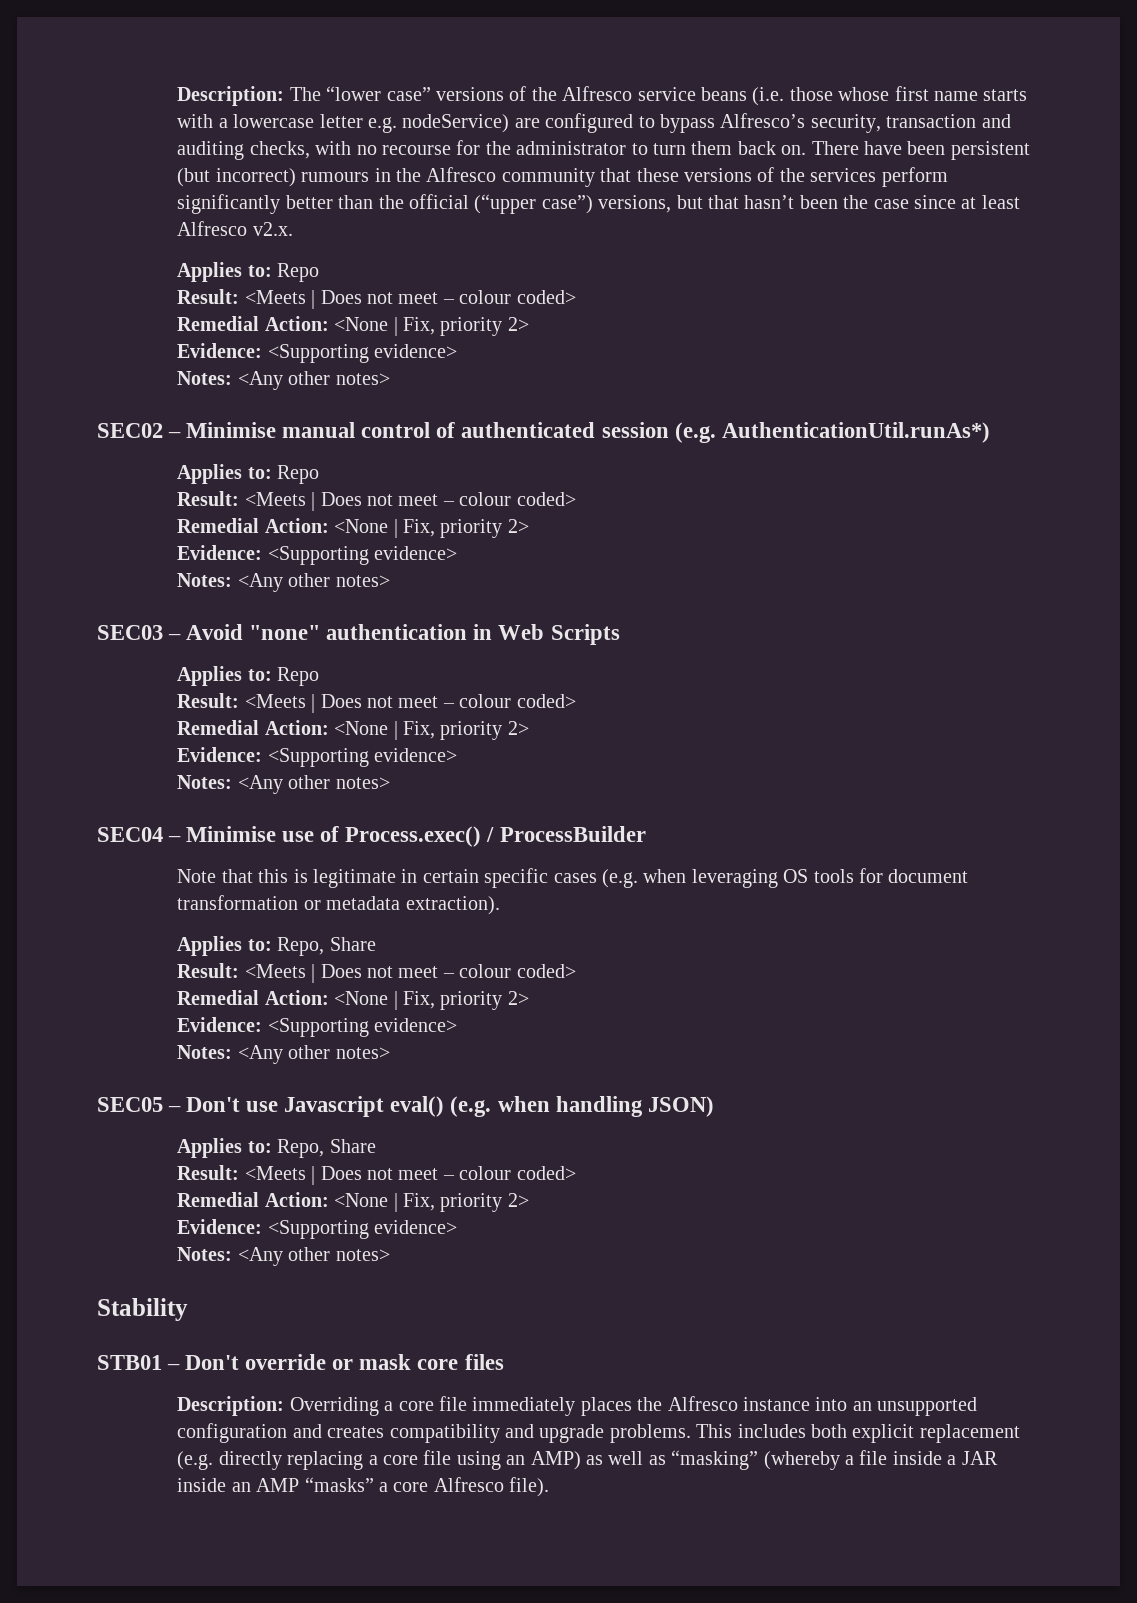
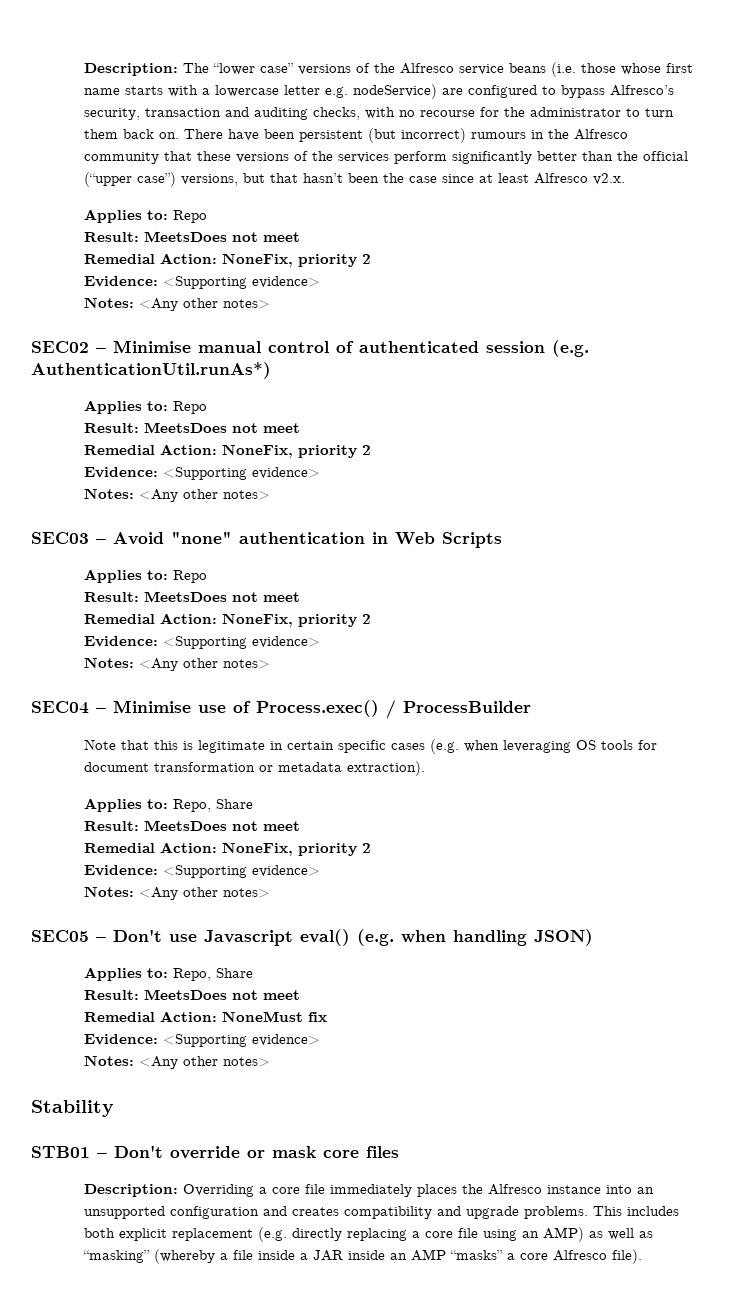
[244,290,576,309] [177,316,529,336] <Meets | Does not meet – colour coded> // Remedial Action: <None | Fix, priority 2> -> [144,231,301,242] [84,253,372,267] MeetsDoes not meet // Remedial Action: NoneFix, priority 2
[244,492,576,511] [177,518,529,538] <Meets | Does not meet – colour coded> // Remedial Action: <None | Fix, priority 2> -> [144,422,301,433] [84,444,372,458] MeetsDoes not meet // Remedial Action: NoneFix, priority 2
[244,694,576,713] [177,720,529,740] <Meets | Does not meet – colour coded> // Remedial Action: <None | Fix, priority 2> -> [144,591,301,602] [84,613,372,627] MeetsDoes not meet // Remedial Action: NoneFix, priority 2
[244,964,576,983] [177,990,529,1010] <Meets | Does not meet – colour coded> // Remedial Action: <None | Fix, priority 2> -> [144,820,301,831] [84,842,372,856] MeetsDoes not meet // Remedial Action: NoneFix, priority 2
[244,1166,576,1185] [177,1192,529,1212] <Meets | Does not meet – colour coded> // Remedial Action: <None | Fix, priority 2> -> [144,989,301,1000] [84,1011,328,1022] MeetsDoes not meet // Remedial Action: NoneMust fix

